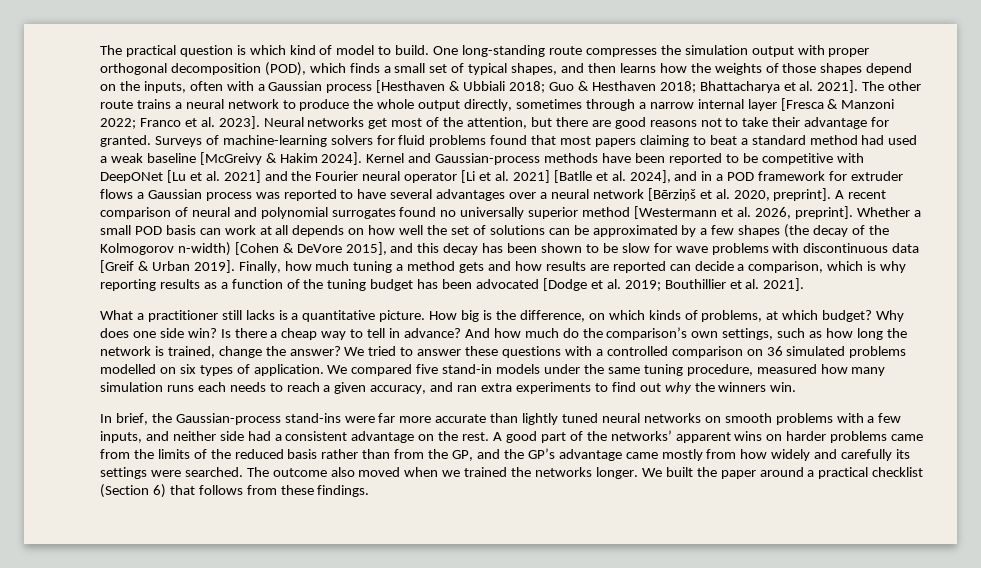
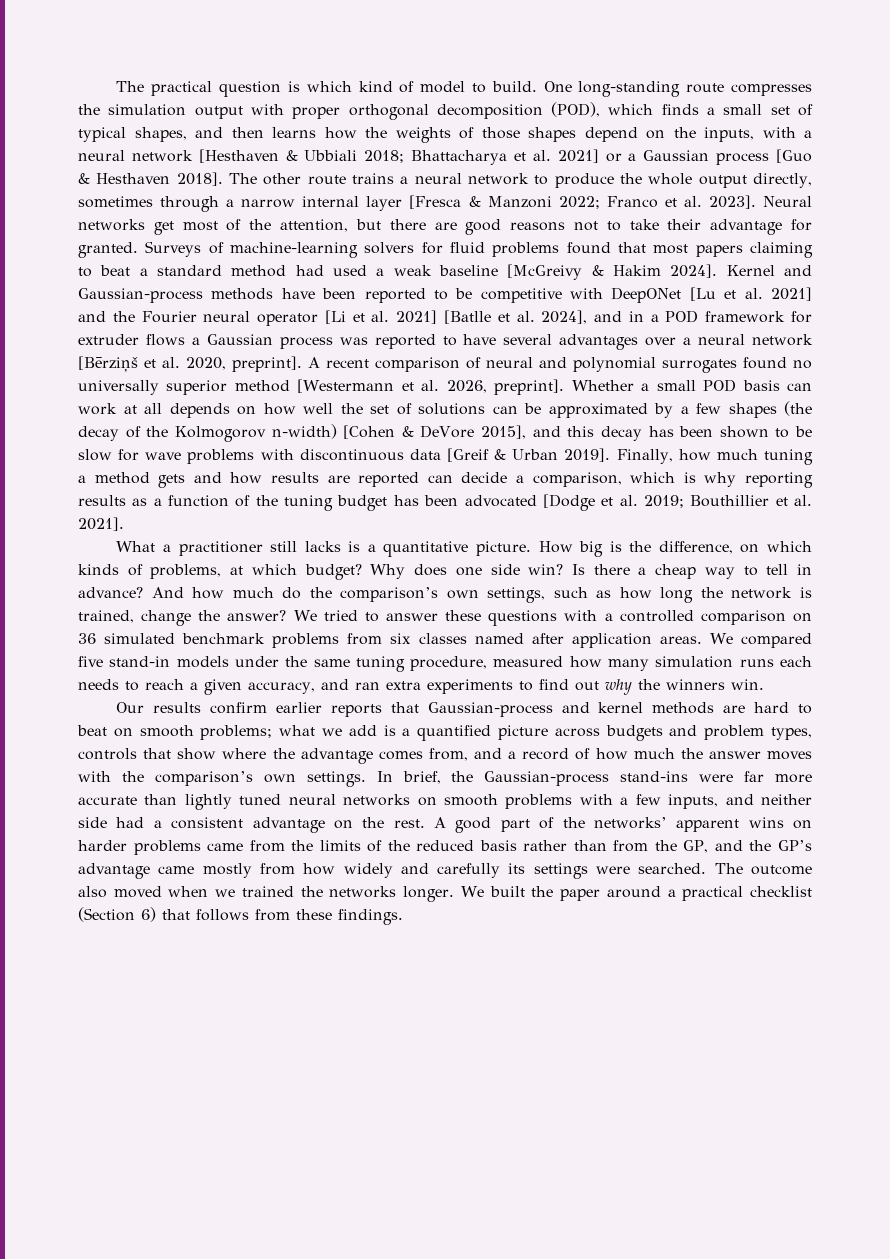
[189,81,373,93] often with a Gaussian process -> [762,127,812,138] [78,150,193,162] with a neural network
[548,80,859,93] Guo & Hesthaven 2018; Bhattacharya et al. 2021]. -> [411,149,812,165] [78,172,223,186] Bhattacharya et al. 2021] or a Gaussian process [Guo & Hesthaven 2018].
[849,346,907,358] [100,364,324,376] problems modelled on six types of application. -> [182,633,702,648] benchmark problems from six classes named after application areas.
(797, 387) none -> [116,702,812,717] [77,725,812,741] [78,748,812,764] [78,771,366,787] Our results confirm earlier reports that Gaussian-process and kernel methods are hard to beat on smooth problems; what we add is a quantified picture across budgets and problem types, controls that show where the advantage comes from, and a record of how much the answer moves with the comparison’s own settings.

